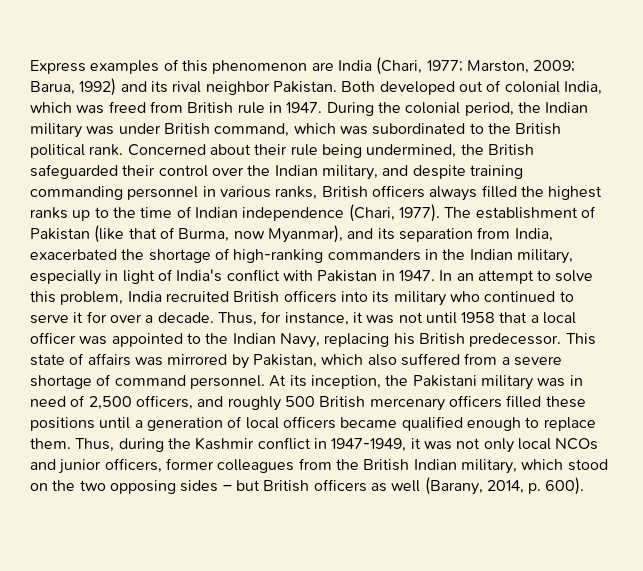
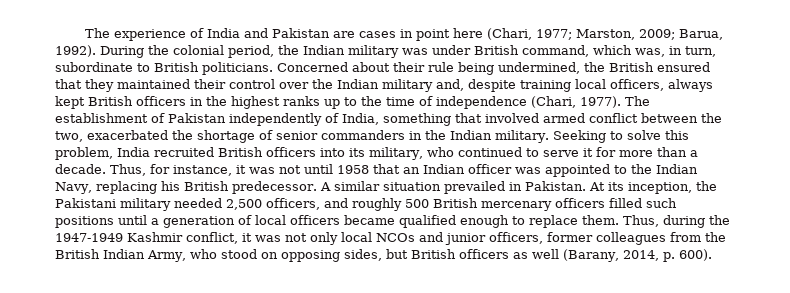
[30,59,372,74] Express examples of this phenomenon are India -> [84,28,483,41] The experience of India and Pakistan are cases in point here
[79,78,602,96] [30,101,323,114] 1992) and its rival neighbor Pakistan. Both developed out of colonial India, which was freed from British rule in 1947. -> [55,45,96,57] 1992).
[339,123,562,135] [30,144,124,158] was subordinated to the British political rank. -> [635,46,716,57] [55,62,273,75] was, in turn, subordinate to British politicians.
[30,164,118,179] safeguarded -> [657,62,710,72] [55,79,190,92] ensured that they maintained
[321,165,523,180] [30,185,517,201] military, and despite training commanding personnel in various ranks, British officers always filled -> [382,79,713,92] [55,96,203,109] military and, despite training local officers, always kept British officers in
[194,207,238,218] Indian -> (433, 101) none
[94,225,553,243] (like that of Burma, now Myanmar), and its separation from India, -> [229,113,722,126] [55,131,83,142] independently of India, something that involved armed conflict between the two,
[233,249,324,263] high-ranking -> [276,131,318,140] senior
[516,249,573,264] [30,269,534,285] military, especially in light of India's conflict with Pakistan in 1947. In an attempt -> [495,130,606,143] military. Seeking
[393,291,446,306] military -> [369,147,423,160] military,
[109,314,142,323] over -> [618,147,687,157] more than
[530,312,577,324] a local -> [403,164,465,174] an Indian
[565,333,596,345] [30,353,562,369] [30,374,265,389] This state of affairs was mirrored by Pakistan, which also suffered from a severe shortage of command personnel. -> [319,181,586,194] A similar situation prevailed in Pakistan.
[537,375,583,387] [30,395,86,407] was in need of -> [174,198,222,208] needed
[545,396,586,408] these -> [646,198,677,208] such
[195,437,407,452] Kashmir conflict in 1947-1949, -> [55,232,238,244] 1947-1949 Kashmir conflict,
[460,459,608,474] [30,480,232,494] military, which stood on the two opposing sides – -> [147,249,382,262] Army, who stood on opposing sides,

